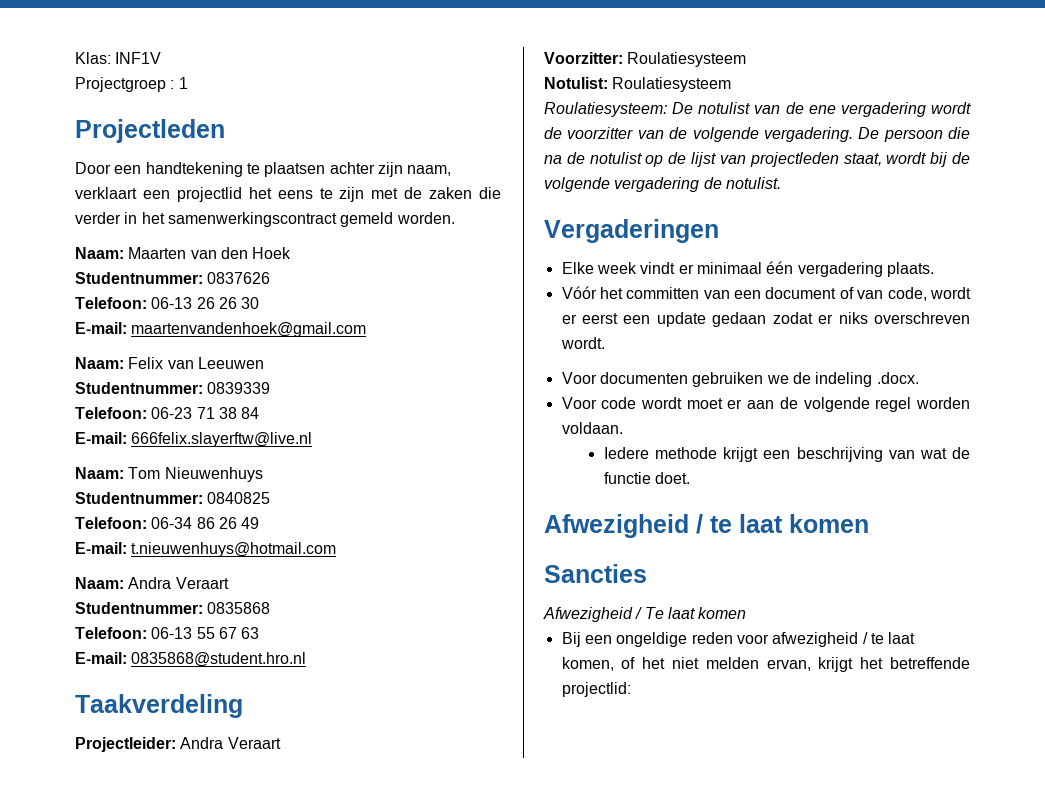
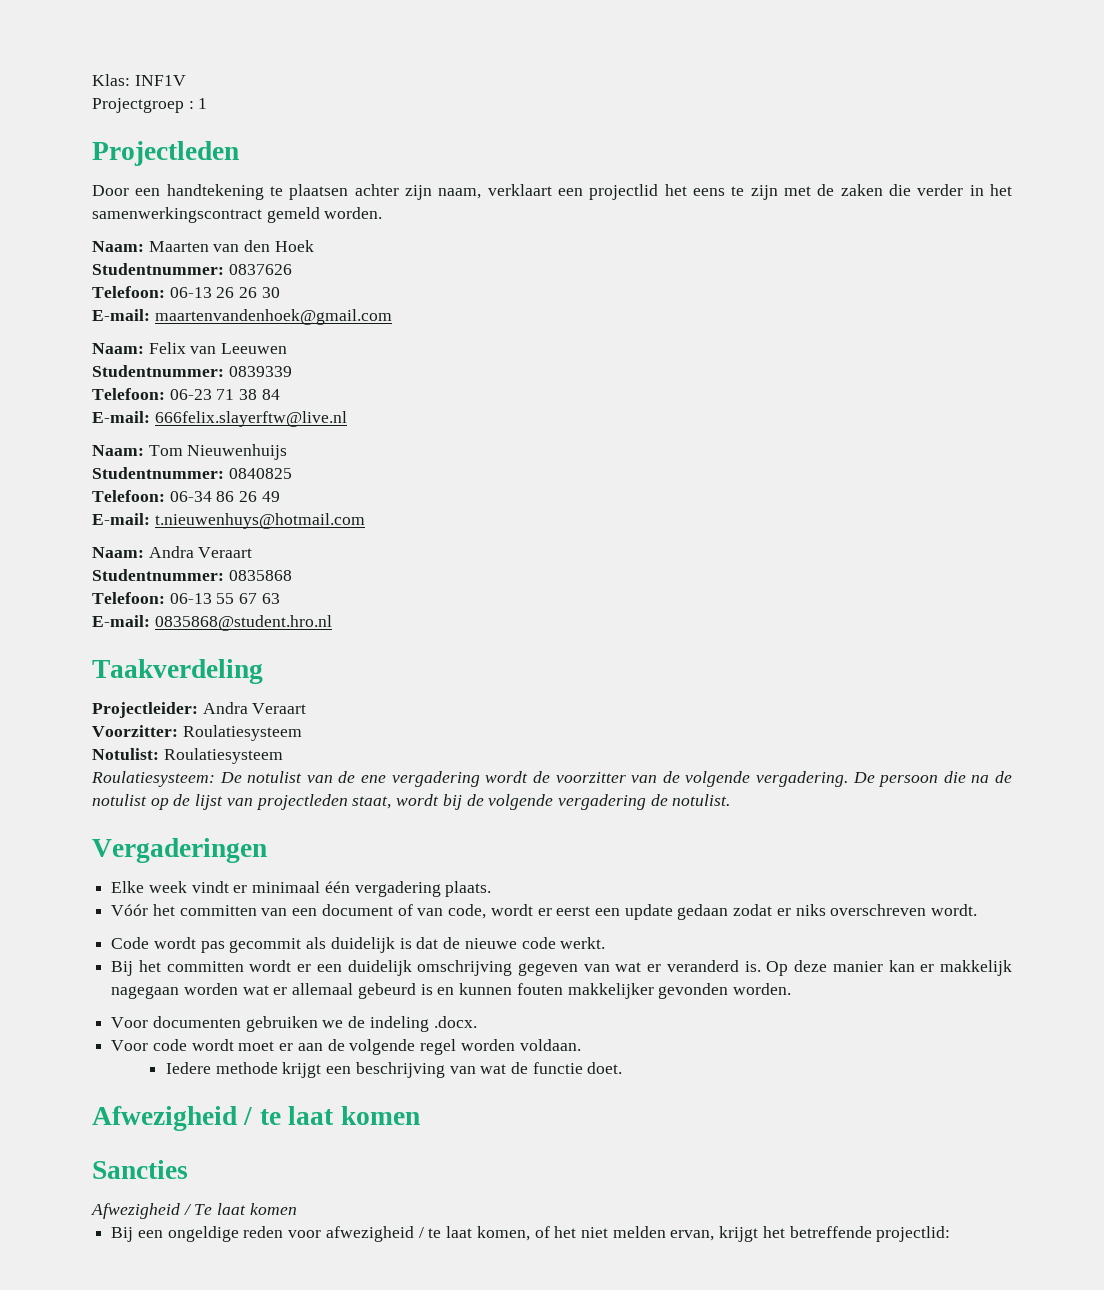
[164,467,263,482] Nieuwenhuys -> [187,444,288,460] Nieuwenhuijs
(605, 343) none -> [111,937,606,953] [111,960,1013,976] [111,983,791,999] // Code wordt pas gecommit als duidelijk is dat de nieuwe code werkt. // Bij het committen wordt er een duidelijk omschrijving gegeven van wat er veranderd is. Op deze manier kan er makkelijk nagegaan worden wat er allemaal gebeurd is en kunnen fouten makkelijker gevonden worden.

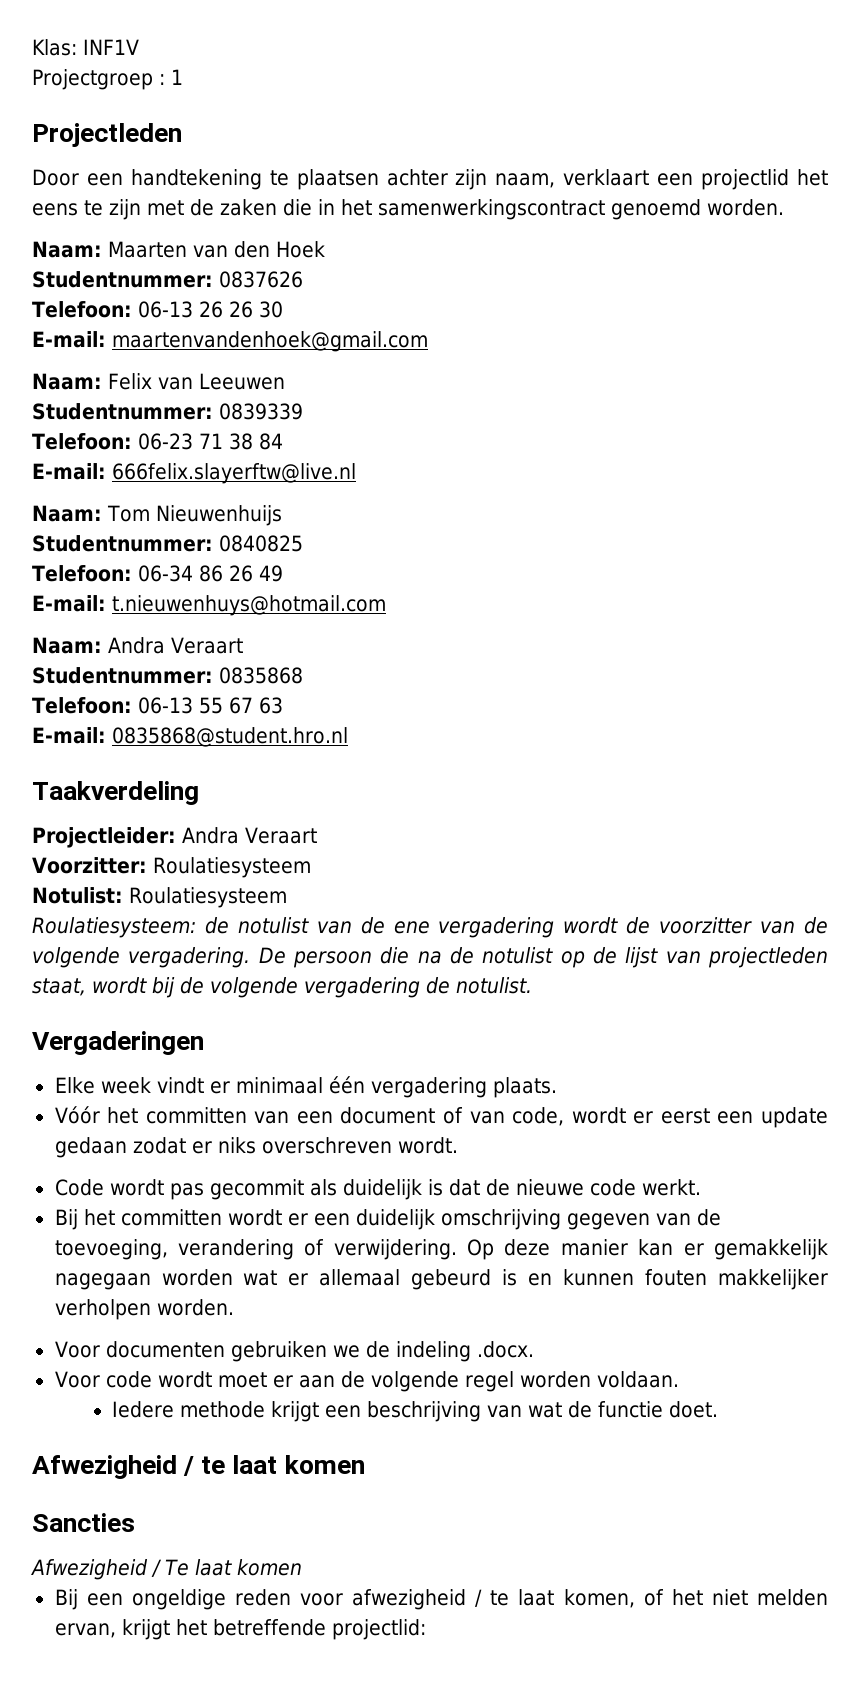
[917,184,964,196] verder -> (312, 207) none
[266,207,320,223] gemeld -> [610,199,701,220] genoemd
[219,772,242,783] De -> [204,917,229,934] de
[615,960,761,972] wat er veranderd is. -> [696,1209,721,1226] [54,1239,457,1260] de toevoeging, verandering of verwijdering.
[940,960,1013,976] makkelijk -> [714,1239,829,1260] gemakkelijk
[658,983,729,999] gevonden -> [54,1299,151,1320] verholpen

